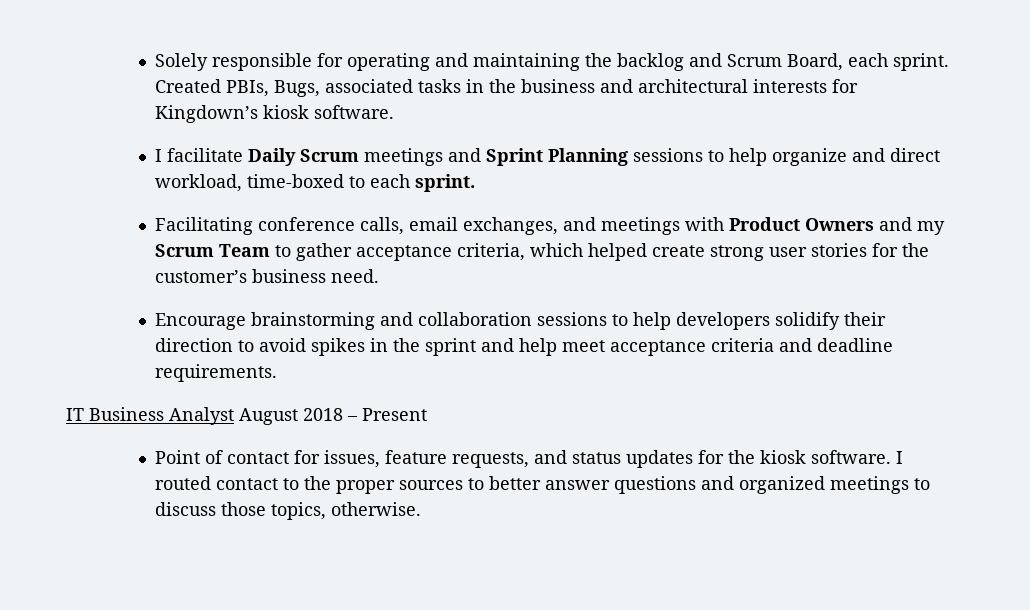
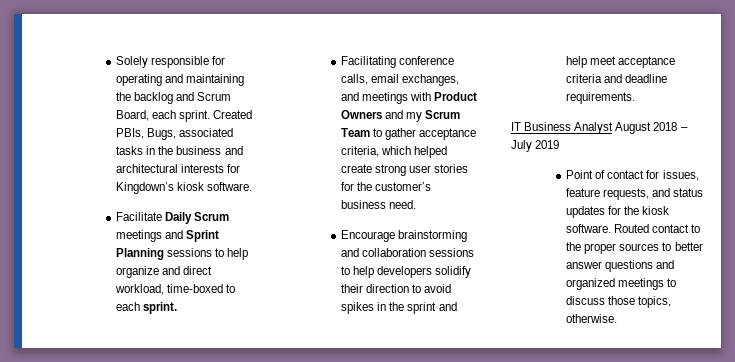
[155,148,244,162] I facilitate -> [116,212,163,221] Facilitate
[362,408,427,421] Present -> [511,140,560,152] July 2019
[896,451,904,464] [155,476,212,490] I routed -> [614,224,650,233] Routed

